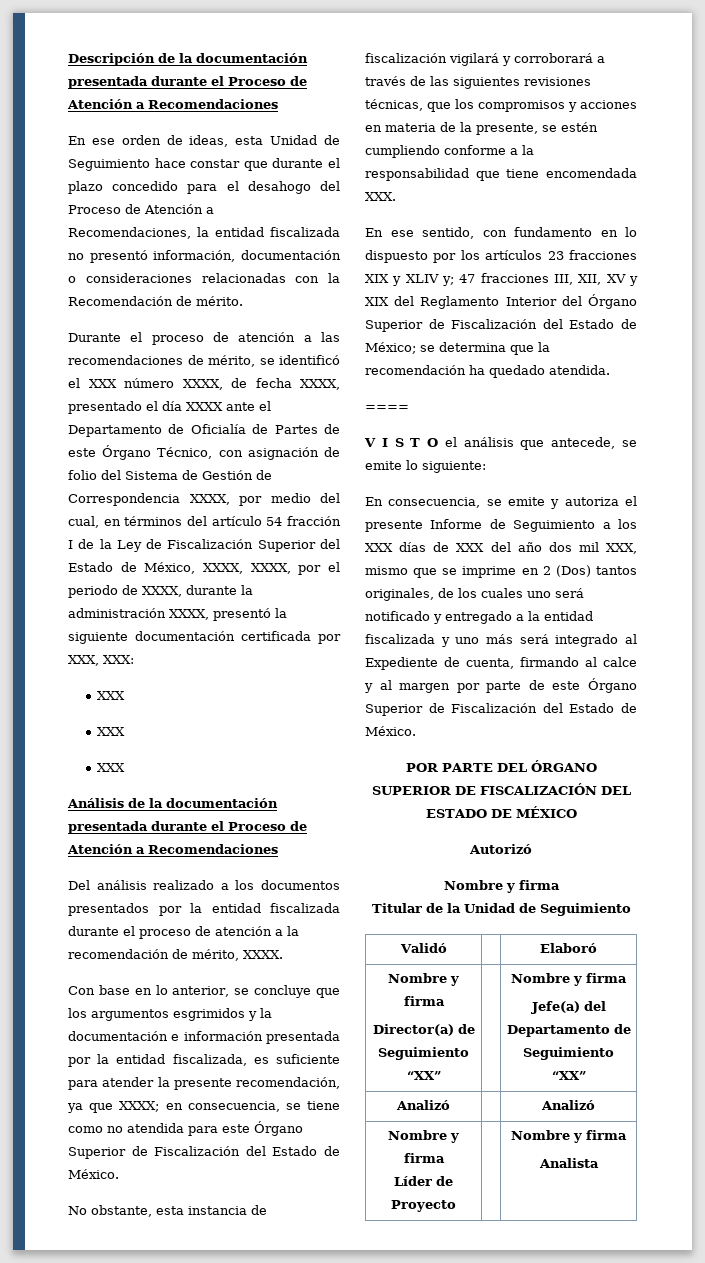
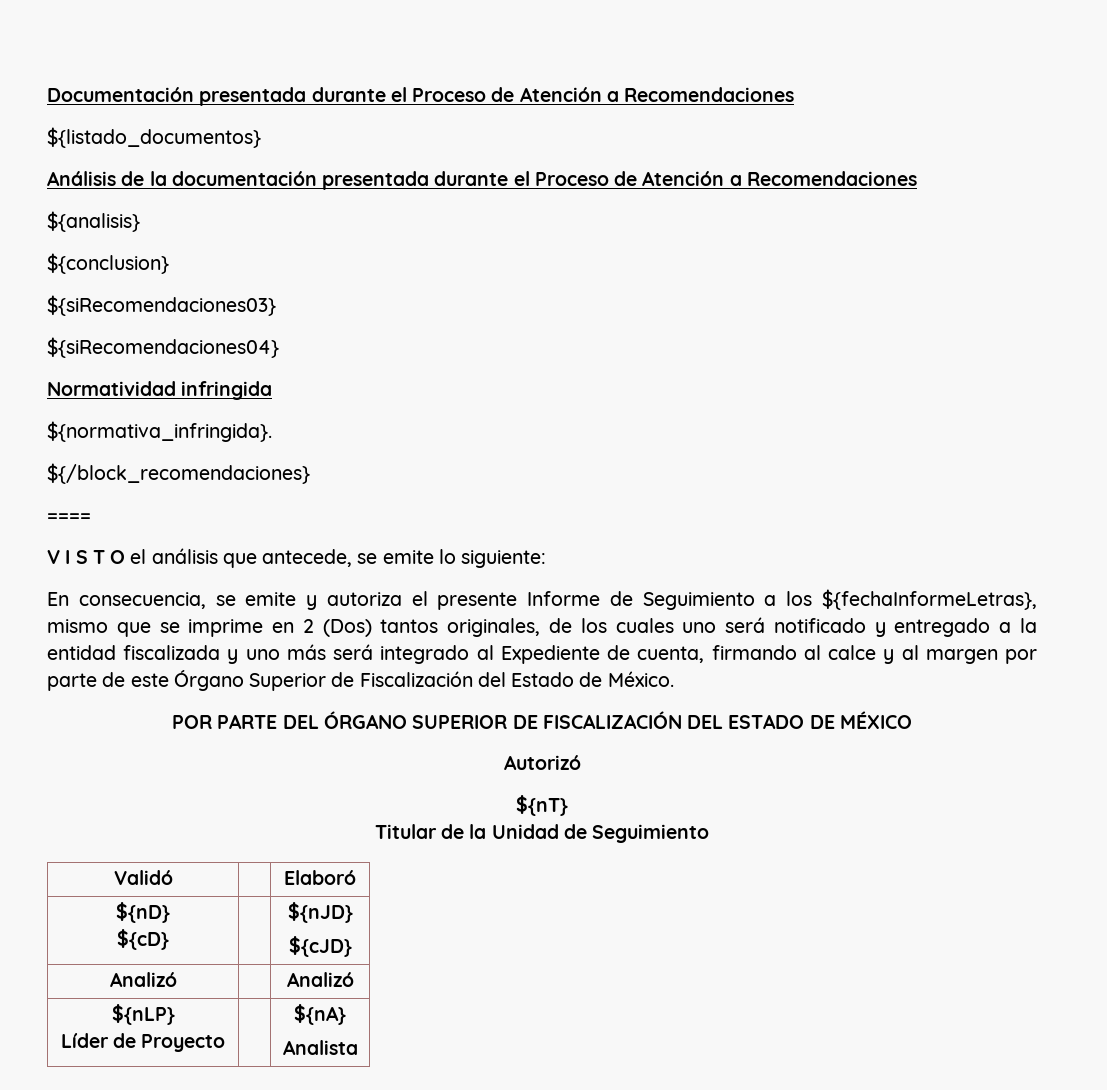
[68,53,308,66] [68,76,307,89] [67,99,278,109] [68,135,340,147] [68,158,340,171] [68,181,340,194] [68,204,214,214] [68,227,340,239] [68,250,341,263] [68,273,340,283] [68,296,243,306] [68,332,340,345] [68,355,340,367] [68,378,340,390] [68,401,271,414] [68,424,340,437] [68,445,340,460] [68,470,272,480] [68,493,340,506] [68,516,341,528] [68,539,340,552] [68,562,340,575] [68,585,253,598] [68,608,287,621] [68,631,341,644] [68,655,134,666] [97,691,126,700] [97,727,126,736] [97,763,126,772] Descripción de la documentación presentada durante el Proceso de Atención a Recomendaciones // En ese orden de ideas, esta Unidad de Seguimiento hace constar que durante el plazo concedido para el desahogo del Proceso de Atención a Recomendaciones, la entidad fiscalizada no presentó información, documentación o consideraciones relacionadas con la Recomendación de mérito. // Durante el proceso de atención a las recomendaciones de mérito, se identificó el XXX número XXXX, de fecha XXXX, presentado el día XXXX ante el Departamento de Oficialía de Partes de este Órgano Técnico, con asignación de folio del Sistema de Gestión de Correspondencia XXXX, por medio del cual, en términos del artículo 54 fracción I de la Ley de Fiscalización Superior del Estado de México, XXXX, XXXX, por el periodo de XXXX, durante la administración XXXX, presentó la siguiente documentación certificada por XXX, XXX: // XXX // XXX // XXX -> [47,87,795,106] [47,127,261,148] Documentación presentada durante el Proceso de Atención a Recomendaciones // ${listado_documentos}
[68,880,340,890] [68,903,340,916] [68,926,299,939] [68,949,283,961] [68,985,340,998] [68,1008,272,1021] [68,1031,340,1044] [68,1054,340,1067] [68,1077,340,1090] [67,1101,340,1113] [68,1121,303,1136] [68,1146,340,1159] [68,1169,119,1179] [68,1205,267,1217] [365,53,605,66] [365,76,591,89] [365,99,637,112] [365,122,598,135] [365,145,534,158] [365,168,637,181] [365,192,396,201] [365,227,637,239] [365,250,637,263] [365,273,638,286] [365,294,637,309] [365,319,637,332] [365,342,550,355] [365,365,610,378] Del análisis realizado a los documentos presentados por la entidad fiscalizada durante el proceso de atención a la recomendación de mérito, XXXX. // Con base en lo anterior, se concluye que los argumentos esgrimidos y la documentación e información presentada por la entidad fiscalizada, es suficiente para atender la presente recomendación, ya que XXXX; en consecuencia, se tiene como no atendida para este Órgano Superior de Fiscalización del Estado de México. // No obstante, esta instancia de fiscalización vigilará y corroborará a través de las siguientes revisiones técnicas, que los compromisos y acciones en materia de la presente, se estén cumpliendo conforme a la responsabilidad que tiene encomendada XXX. // En ese sentido, con fundamento en lo dispuesto por los artículos 23 fracciones XIX y XLIV y; 47 fracciones III, XII, XV y XIX del Reglamento Interior del Órgano Superior de Fiscalización del Estado de México; se determina que la recomendación ha quedado atendida. -> [47,211,140,232] [47,253,169,274] [47,295,276,316] [47,337,279,358] [47,381,273,400] [47,421,272,442] [47,463,310,484] ${analisis} // ${conclusion} // ${siRecomendaciones03} // ${siRecomendaciones04} // Normatividad infringida // ${normativa_infringida}. // ${/block_recomendaciones}
[365,542,637,554] XXX días de XXX del año dos mil XXX, -> [821,589,1037,610] ${fechaInformeLetras},
[443,880,560,893] Nombre y firma -> [516,795,568,816] ${nT}
[388,973,459,986] [403,996,445,1006] [372,1024,475,1036] [378,1047,469,1060] [406,1071,441,1080] [511,973,627,986] [530,1001,606,1014] [506,1024,631,1037] [523,1047,614,1060] [551,1071,586,1080] Nombre y firma // Director(a) de Seguimiento “XX” | | Nombre y firma // Jefe(a) del Departamento de Seguimiento “XX” -> [116,902,170,923] [117,929,169,950] [287,902,353,923] [288,936,352,957] ${nD} // ${cD} | | ${nJD} // ${cJD}
[388,1130,459,1143] [403,1153,445,1163] Nombre y firma -> [111,1004,175,1025] ${nLP}
[511,1130,627,1143] Nombre y firma -> [294,1004,346,1025] ${nA}

